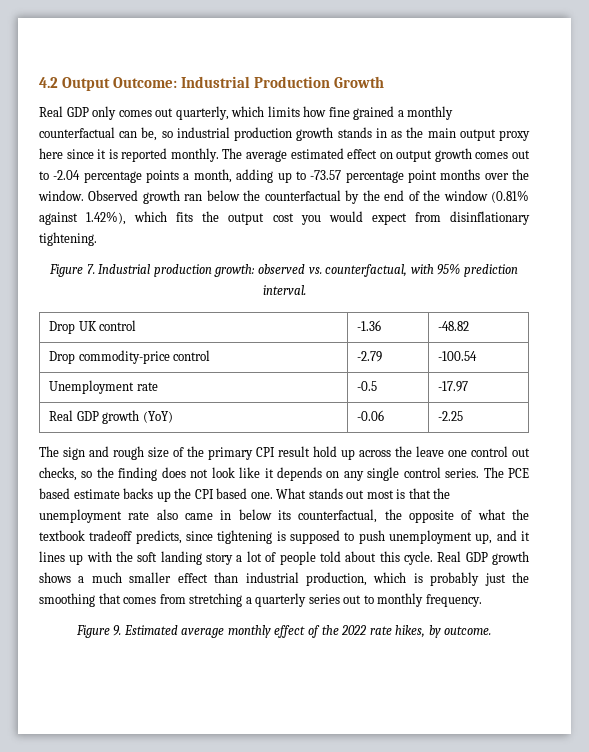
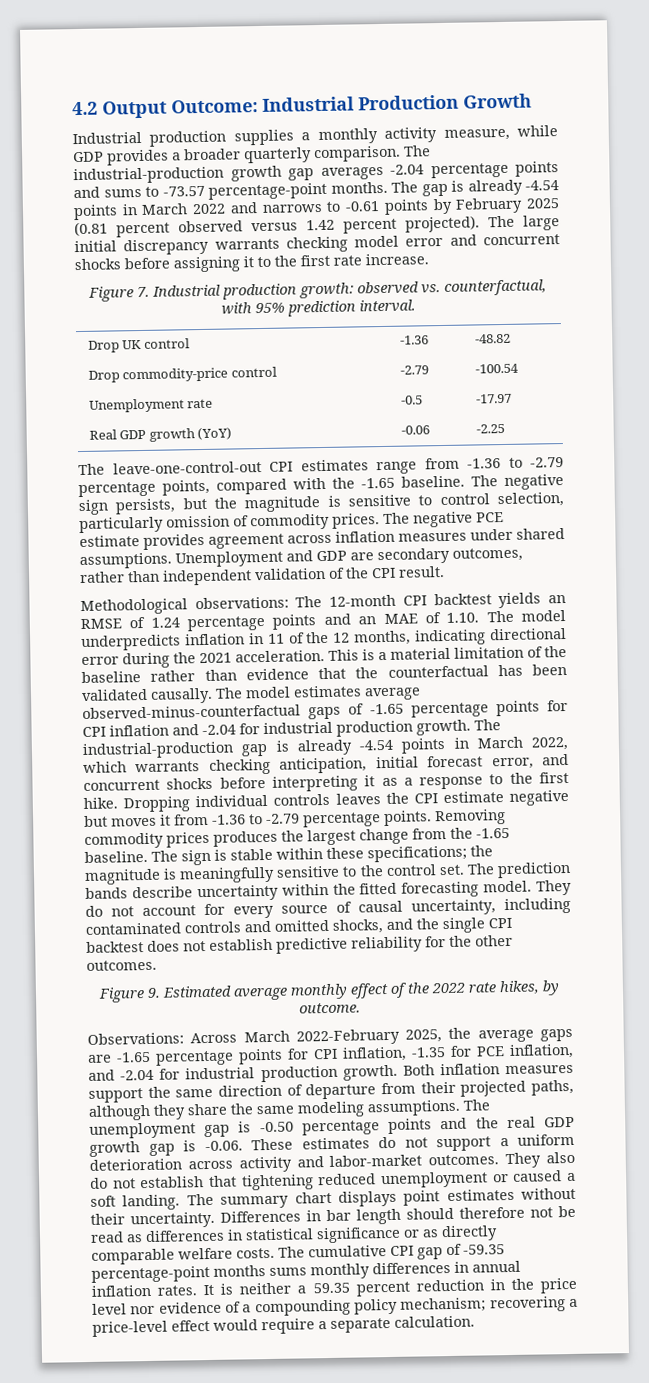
[39,106,454,120] [39,127,530,141] [39,148,530,162] [39,169,529,183] [38,190,529,204] [39,211,530,225] [39,232,97,246] Real GDP only comes out quarterly, which limits how fine grained a monthly counterfactual can be, so industrial production growth stands in as the main output proxy here since it is reported monthly. The average estimated effect on output growth comes out to -2.04 percentage points a month, adding up to -73.57 percentage point months over the window. Observed growth ran below the counterfactual by the end of the window (0.81% against 1.42%), which fits the output cost you would expect from disinflationary tightening. -> [72,125,558,147] [73,145,431,166] [73,161,559,185] [73,179,559,200] [73,197,561,221] [74,215,560,238] [74,234,560,256] [74,253,429,273] Industrial production supplies a monthly activity measure, while GDP provides a broader quarterly comparison. The industrial-production growth gap averages -2.04 percentage points and sums to -73.57 percentage-point months. The gap is already -4.54 points in March 2022 and narrows to -0.61 points by February 2025 (0.81 percent observed versus 1.42 percent projected). The large initial discrepancy warrants checking model error and concurrent shocks before assigning it to the first rate increase.
[63,446,530,460] [39,467,529,481] [39,488,451,502] [39,509,529,523] [39,530,530,544] [39,551,530,565] [39,572,530,586] [39,593,482,607] sign and rough size of the primary CPI result hold up across the leave one control out checks, so the finding does not look like it depends on any single control series. The PCE based estimate backs up the CPI based one. What stands out most is that the unemployment rate also came in below its counterfactual, the opposite of what the textbook tradeoff predicts, since tightening is supposed to push unemployment up, and it lines up with the soft landing story a lot of people told about this cycle. Real GDP growth shows a much smaller effect than industrial production, which is probably just the smoothing that comes from stretching a quarterly series out to monthly frequency. -> [112,457,564,475] [78,474,564,498] [78,492,564,516] [79,511,504,534] [79,528,565,550] [79,547,523,570] [79,566,445,586] [80,592,566,616] [80,609,566,632] [81,627,567,652] [81,645,567,669] [81,663,567,684] [81,685,421,704] [82,699,568,720] [82,719,501,738] [82,736,569,760] [83,753,569,775] [83,771,570,792] [83,789,569,813] [84,809,506,828] [84,827,510,849] [84,845,493,866] [84,861,571,885] [85,879,572,902] [85,897,571,919] [85,917,512,935] [86,934,513,954] [86,959,157,971] leave-one-control-out CPI estimates range from -1.36 to -2.79 percentage points, compared with the -1.65 baseline. The negative sign persists, but the magnitude is sensitive to control selection, particularly omission of commodity prices. The negative PCE estimate provides agreement across inflation measures under shared assumptions. Unemployment and GDP are secondary outcomes, rather than independent validation of the CPI result. // Methodological observations: The 12-month CPI backtest yields an RMSE of 1.24 percentage points and an MAE of 1.10. The model underpredicts inflation in 11 of the 12 months, indicating directional error during the 2021 acceleration. This is a material limitation of the baseline rather than evidence that the counterfactual has been validated causally. The model estimates average observed-minus-counterfactual gaps of -1.65 percentage points for CPI inflation and -2.04 for industrial production growth. The industrial-production gap is already -4.54 points in March 2022, which warrants checking anticipation, initial forecast error, and concurrent shocks before interpreting it as a response to the first hike. Dropping individual controls leaves the CPI estimate negative but moves it from -1.36 to -2.79 percentage points. Removing commodity prices produces the largest change from the -1.65 baseline. The sign is stable within these specifications; the magnitude is meaningfully sensitive to the control set. The prediction bands describe uncertainty within the fitted forecasting model. They do not account for every source of causal uncertainty, including contaminated controls and omitted shocks, and the single CPI backtest does not establish predictive reliability for the other outcomes.
(492, 630) none -> [87,1027,573,1046] [87,1043,574,1066] [88,1063,574,1083] [88,1079,574,1103] [88,1099,490,1121] [89,1116,575,1139] [89,1133,575,1157] [89,1151,575,1173] [90,1170,576,1191] [90,1187,576,1211] [90,1205,576,1229] [90,1225,498,1244] [91,1243,505,1265] [91,1260,521,1283] [91,1277,578,1297] [92,1296,578,1317] [92,1315,475,1337] // Observations: Across March 2022-February 2025, the average gaps are -1.65 percentage points for CPI inflation, -1.35 for PCE inflation, and -2.04 for industrial production growth. Both inflation measures support the same direction of departure from their projected paths, although they share the same modeling assumptions. The unemployment gap is -0.50 percentage points and the real GDP growth gap is -0.06. These estimates do not support a uniform deterioration across activity and labor-market outcomes. They also do not establish that tightening reduced unemployment or caused a soft landing. The summary chart displays point estimates without their uncertainty. Differences in bar length should therefore not be read as differences in statistical significance or as directly comparable welfare costs. The cumulative CPI gap of -59.35 percentage-point months sums monthly differences in annual inflation rates. It is neither a 59.35 percent reduction in the price level nor evidence of a compounding policy mechanism; recovering a price-level effect would require a separate calculation.

